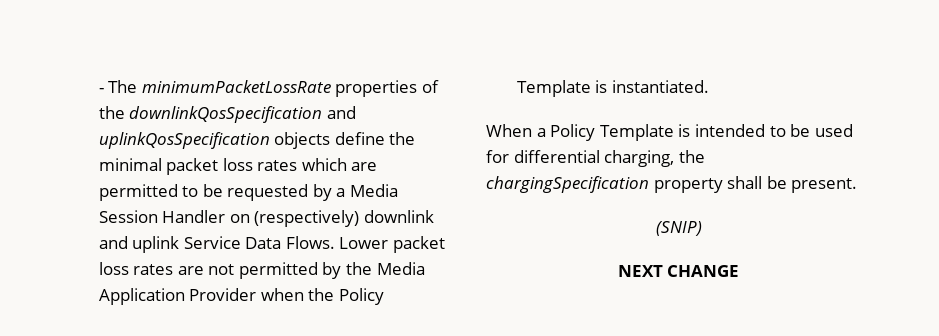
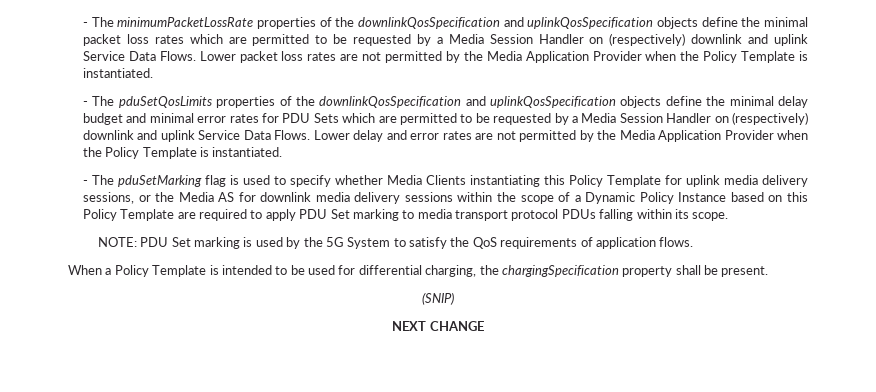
(709, 86) none -> [82,96,809,108] [82,112,809,125] [82,130,809,142] [82,147,283,159] [82,175,808,187] [82,192,809,204] [82,209,729,221] [97,237,694,249] // - The pduSetQosLimits properties of the downlinkQosSpecification and uplinkQosSpecification objects define the minimal delay budget and minimal error rates for PDU Sets which are permitted to be requested by a Media Session Handler on (respectively) downlink and uplink Service Data Flows. Lower delay and error rates are not permitted by the Media Application Provider when the Policy Template is instantiated. // - The pduSetMarking flag is used to specify whether Media Clients instantiating this Policy Template for uplink media delivery sessions, or the Media AS for downlink media delivery sessions within the scope of a Dynamic Policy Instance based on this Policy Template are required to apply PDU Set marking to media transport protocol PDUs falling within its scope. // NOTE: PDU Set marking is used by the 5G System to satisfy the QoS requirements of application flows.

